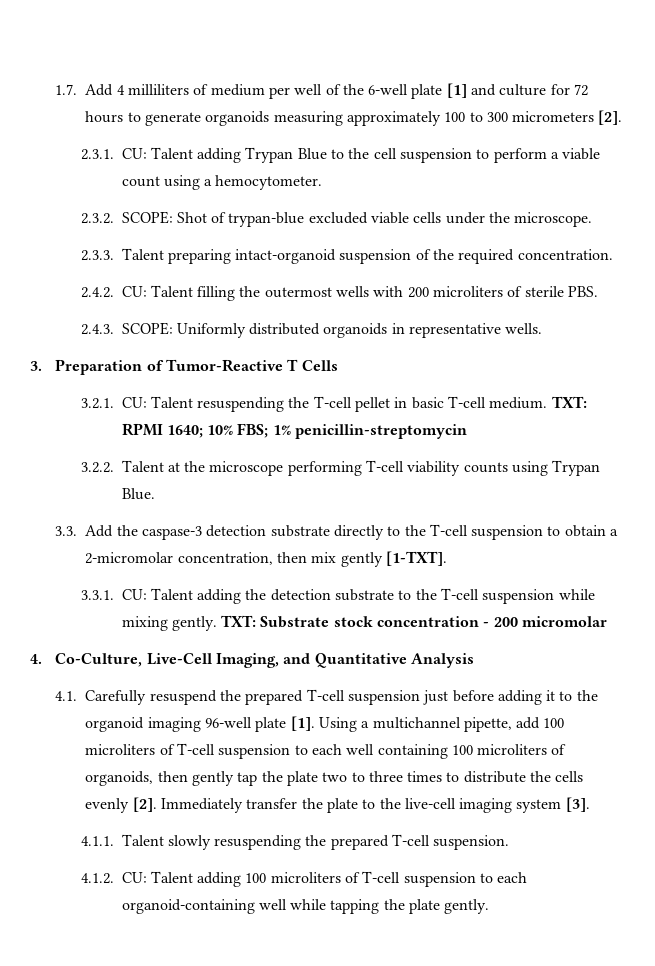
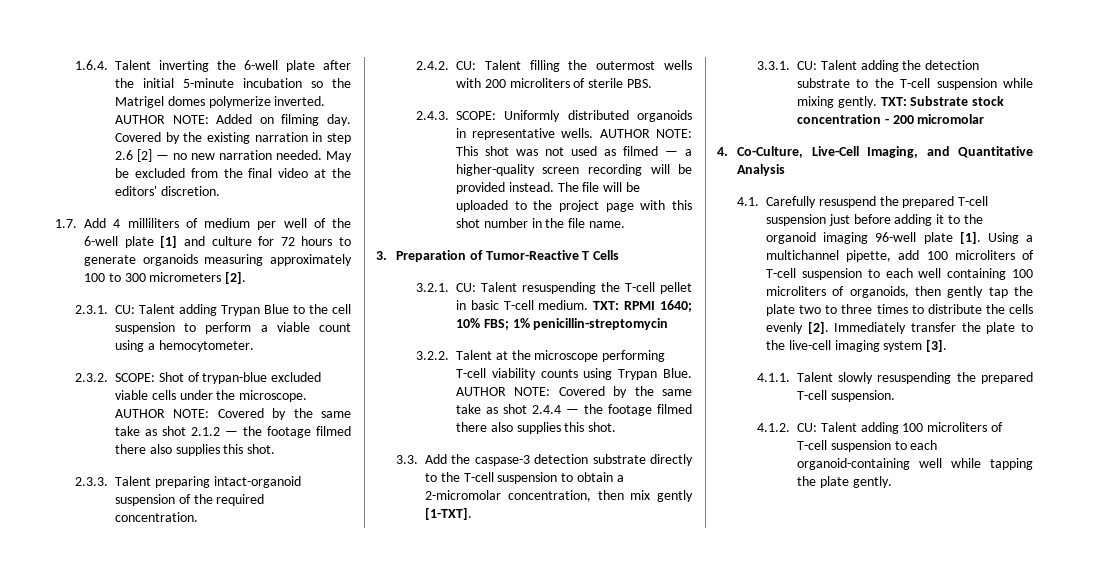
(55, 89) none -> [74,60,351,72] [114,78,351,88] [114,96,326,108] [114,114,351,126] [114,132,351,144] [114,149,352,162] [114,168,351,178] [114,186,220,196] 1.6.4. Talent inverting the 6-well plate after the initial 5-minute incubation so the Matrigel domes polymerize inverted. AUTHOR NOTE: Added on filming day. Covered by the existing narration in step 2.6 [2] — no new narration needed. May be excluded from the final video at the editors' discretion. //
(593, 219) none -> [114,408,351,420] [114,426,351,438] [114,444,276,456] AUTHOR NOTE: Covered by the same take as shot 2.1.2 — the footage filmed there also supplies this shot.
(543, 328) none -> [599,129,692,138] [455,146,692,156] [455,164,692,176] [455,182,640,194] [455,200,692,212] [455,218,625,228] AUTHOR NOTE: This shot was not used as filmed — a higher-quality screen recording will be provided instead. The file will be uploaded to the project page with this shot number in the file name.
(155, 494) none -> [455,386,692,398] [455,404,692,416] [455,422,617,434] AUTHOR NOTE: Covered by the same take as shot 2.4.4 — the footage filmed there also supplies this shot.

